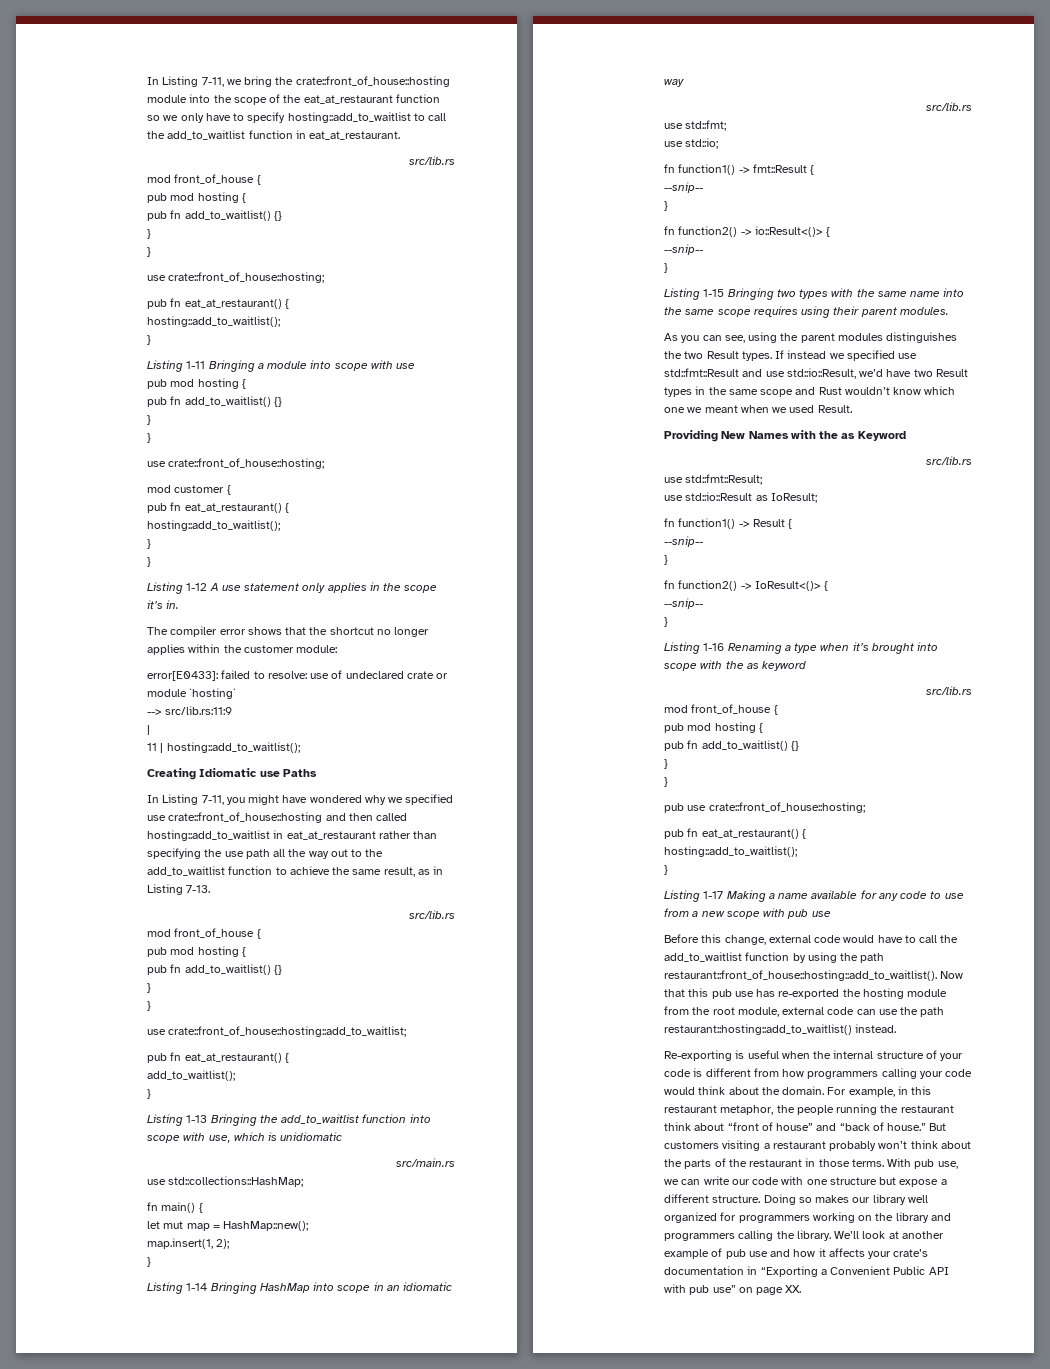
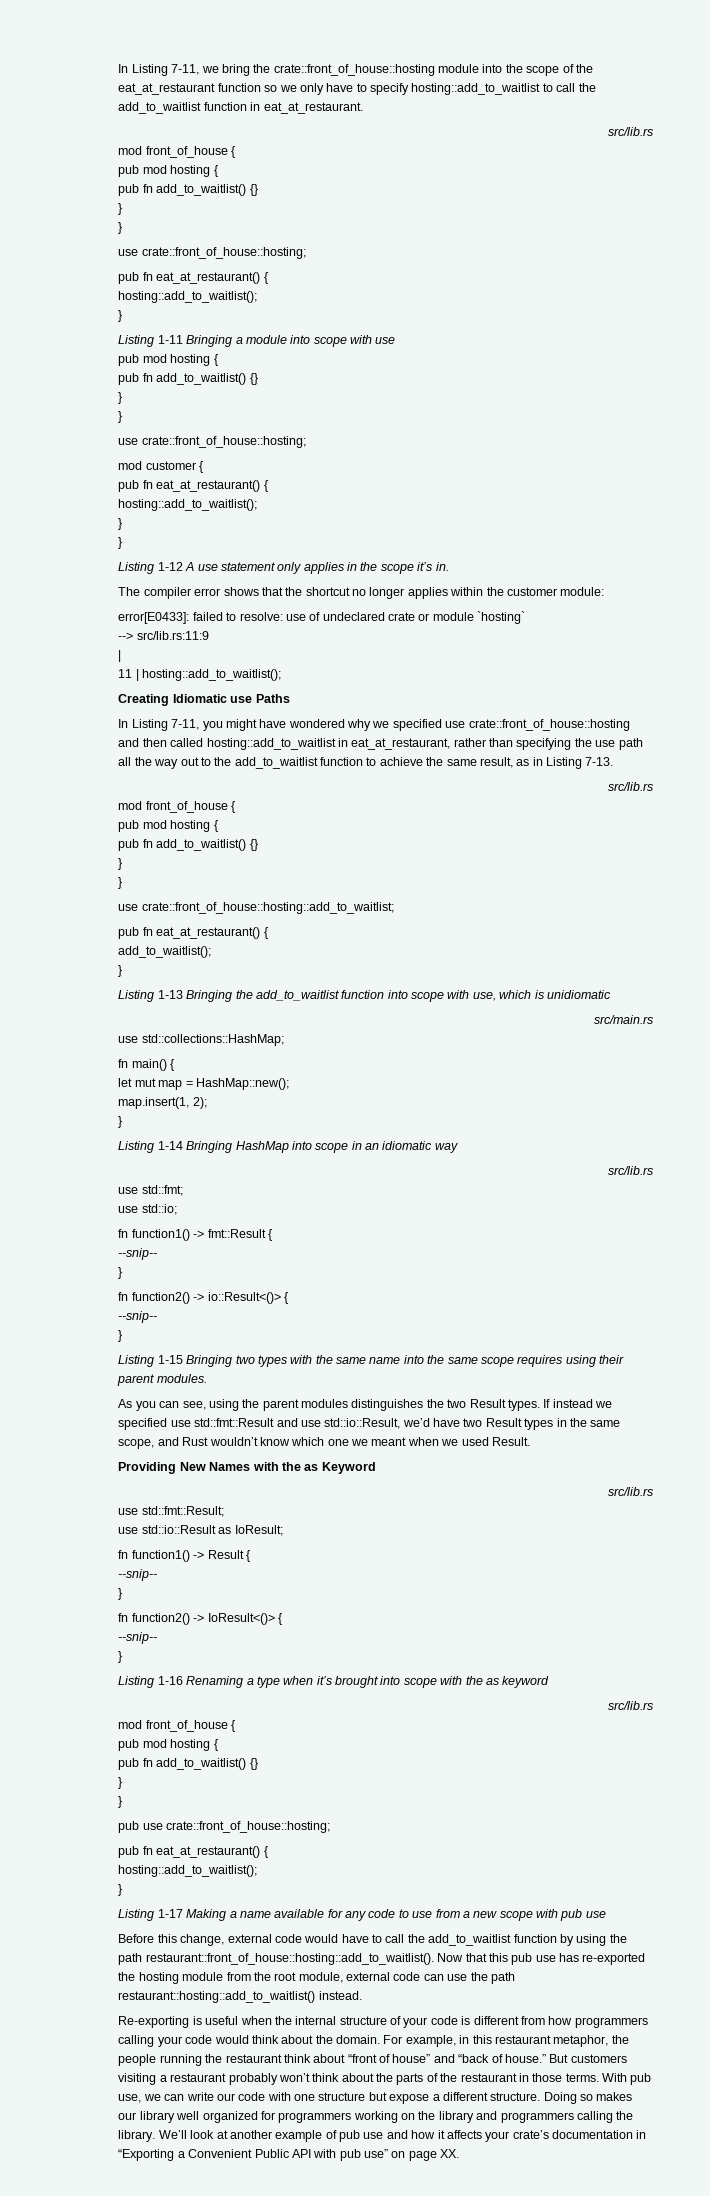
[286,831,376,840] eat_at_restaurant -> [351,738,451,750] eat_at_restaurant,
[760,389,794,397] scope -> [118,1439,155,1449] scope,

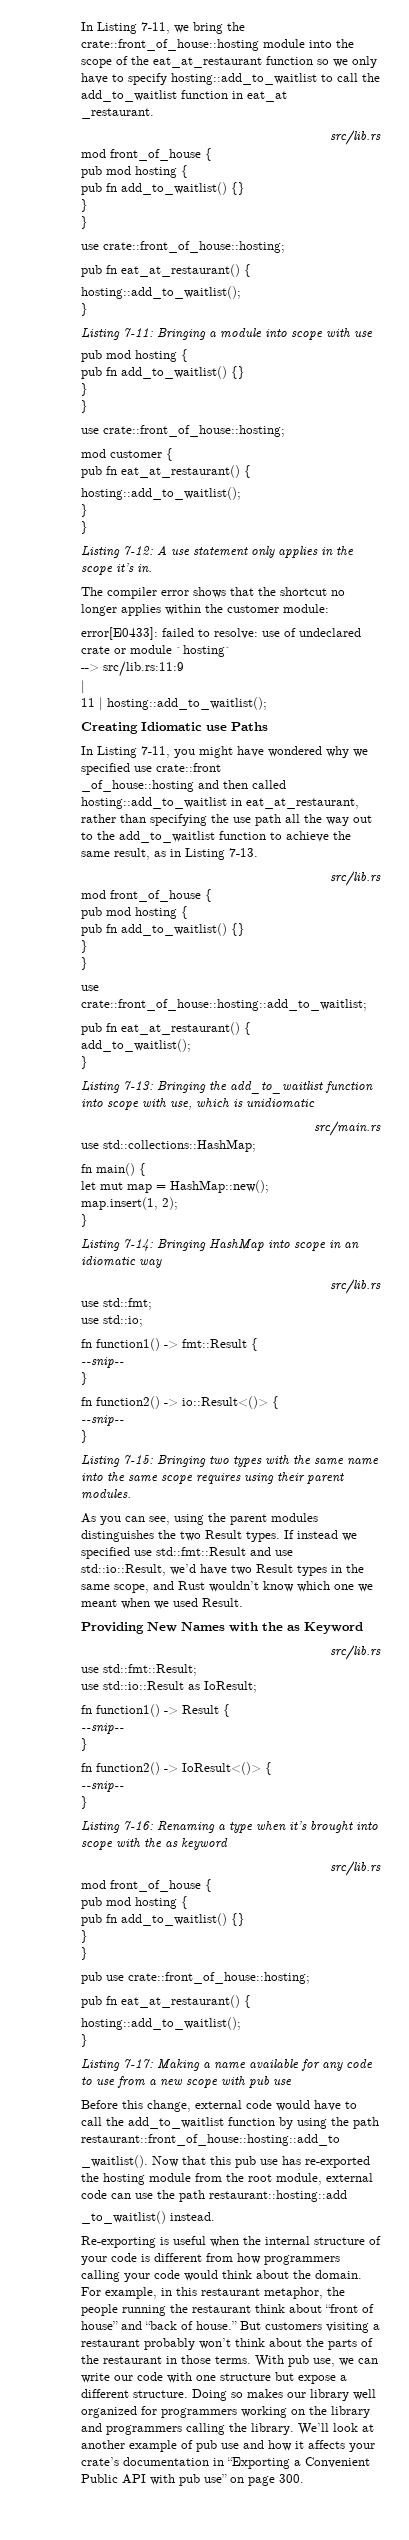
[263,102,363,114] eat_at_restaurant. -> [246,91,287,102] [80,108,154,119] eat_at // _restaurant.
[157,335,183,344] 1-11 -> [122,328,153,337] 7-11:
[157,562,183,571] 1-12 -> [122,546,153,555] 7-12:
[468,719,630,731] crate::front_of_house::hosting -> [155,763,221,772] [80,780,194,792] crate::front // _of_house::hosting
[157,990,183,999] 1-13 -> [122,1081,153,1090] 7-13:
[157,1141,183,1150] 1-14 -> [122,1239,153,1251] 7-14:
[157,1355,183,1364] 1-15 -> [122,1455,153,1464] 7-15:
[157,1676,183,1685] 1-16 -> [122,1821,153,1830] 7-16:
[157,1909,183,1918] 1-17 -> [122,2059,153,2068] 7-17:
[145,1953,434,1965] restaurant::front_of_house::hosting::add_to_waitlist(). -> [80,2134,340,2146] [80,2155,148,2168] restaurant::front_of_house::hosting::add_to // _waitlist().
[118,1991,316,2003] restaurant::hosting::add_to_waitlist() -> [208,2190,347,2202] [80,2211,166,2224] restaurant::hosting::add // _to_waitlist()
[440,2149,460,2158] XX. -> [278,2474,304,2483] 300.

